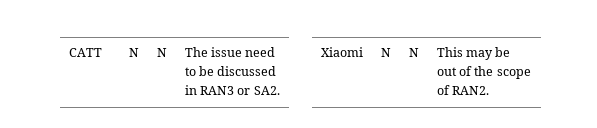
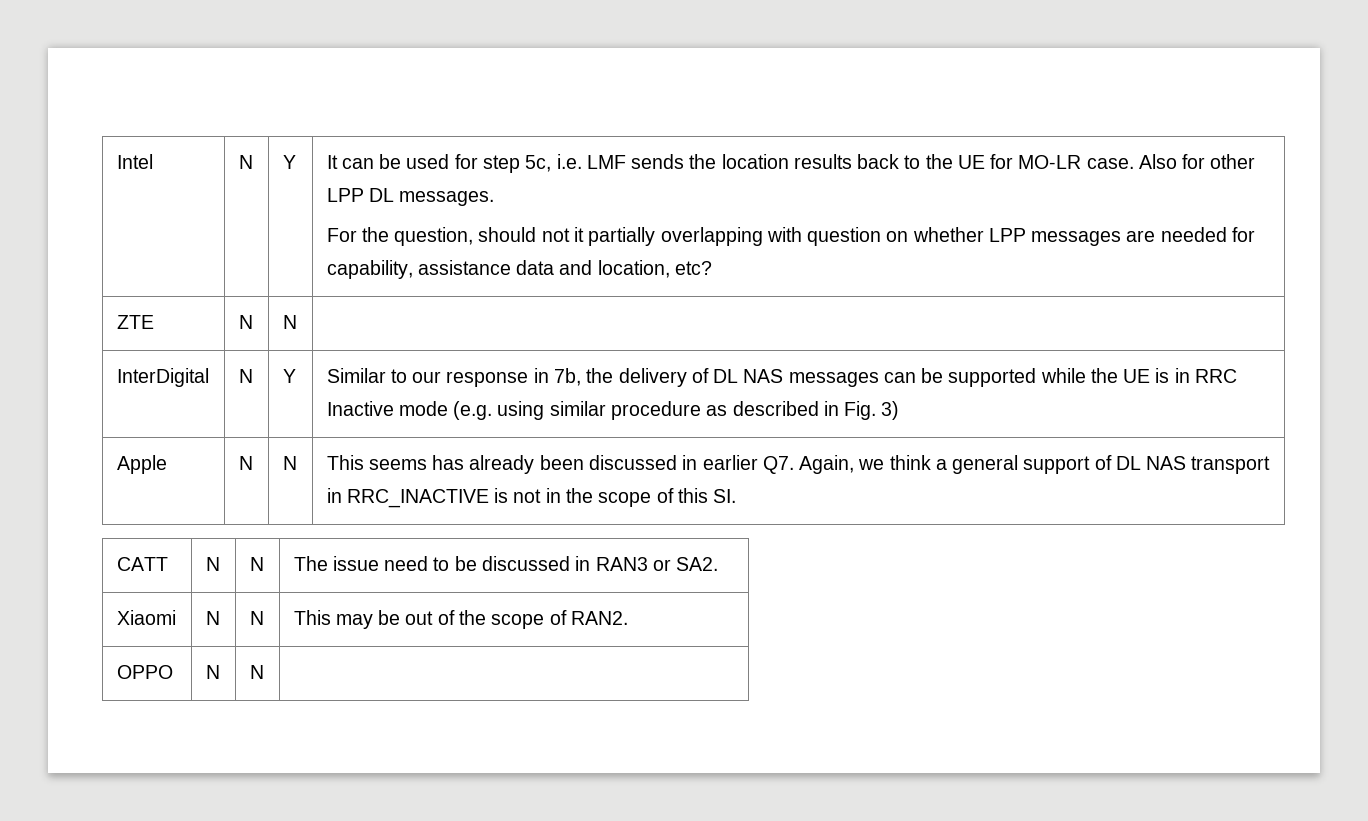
(68, 52) none -> [116,154,153,169] [238,155,253,169] [282,155,296,169] [326,154,1256,173] [326,188,495,206] [326,227,1255,246] [326,260,712,279] [116,315,154,329] [238,315,253,329] [282,315,297,329] [116,368,209,387] [238,369,253,383] [282,369,296,383] [326,368,1237,387] [326,401,900,420] [116,455,167,474] [238,456,253,470] [282,456,297,470] [326,455,1271,474] [326,488,737,508] Intel | N | Y | It can be used for step 5c, i.e. LMF sends the location results back to the UE for MO-LR case. Also for other LPP DL messages. // For the question, should not it partially overlapping with question on whether LPP messages are needed for capability, assistance data and location, etc? // ZTE | N | N | // InterDigital | N | Y | Similar to our response in 7b, the delivery of DL NAS messages can be supported while the UE is in RRC Inactive mode (e.g. using similar procedure as described in Fig. 3) // Apple | N | N | This seems has already been discussed in earlier Q7. Again, we think a general support of DL NAS transport in RRC_INACTIVE is not in the scope of this SI. //
(489, 90) none -> [116,665,173,679] [205,665,220,679] [249,665,264,679] // OPPO | N | N |

